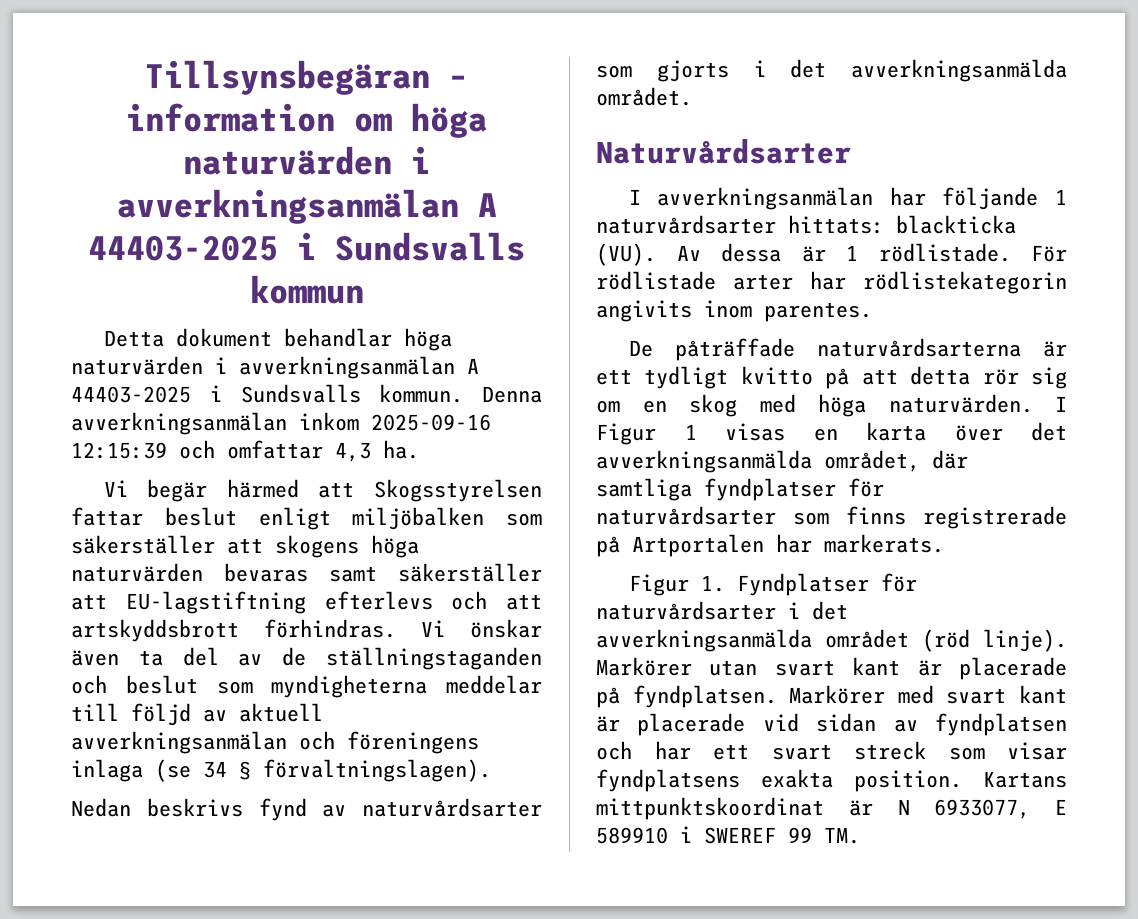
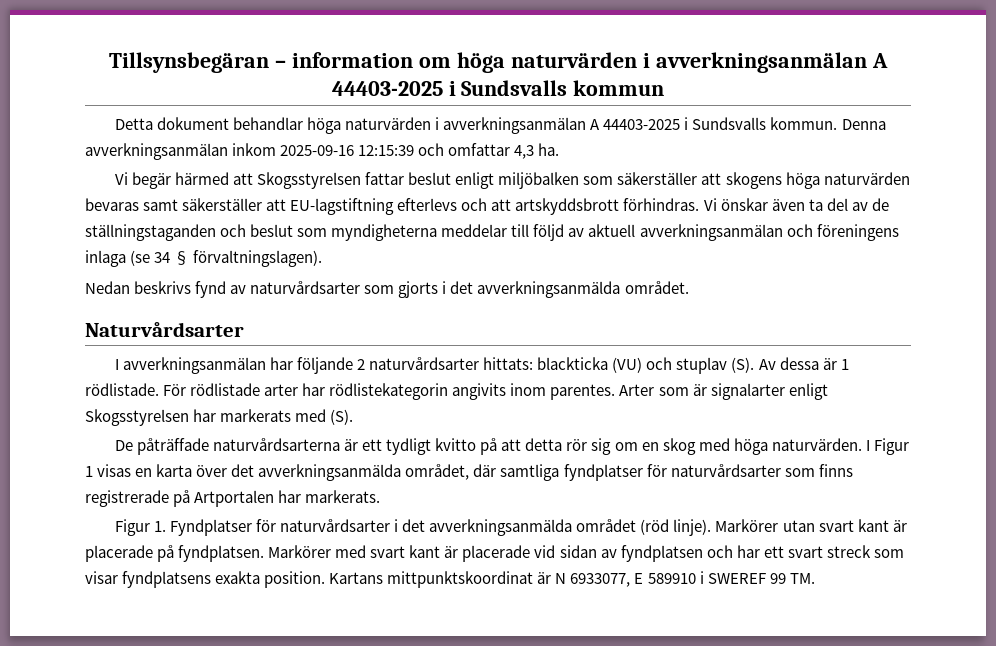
[1055,189,1067,205] 1 -> [357,359,366,370] 2
[596,243,656,266] (VU). -> [612,357,755,374] (VU) och stuplav (S).
(872, 312) none -> [619,383,828,400] [85,409,354,426] Arter som är signalarter enligt Skogsstyrelsen har markerats med (S).

